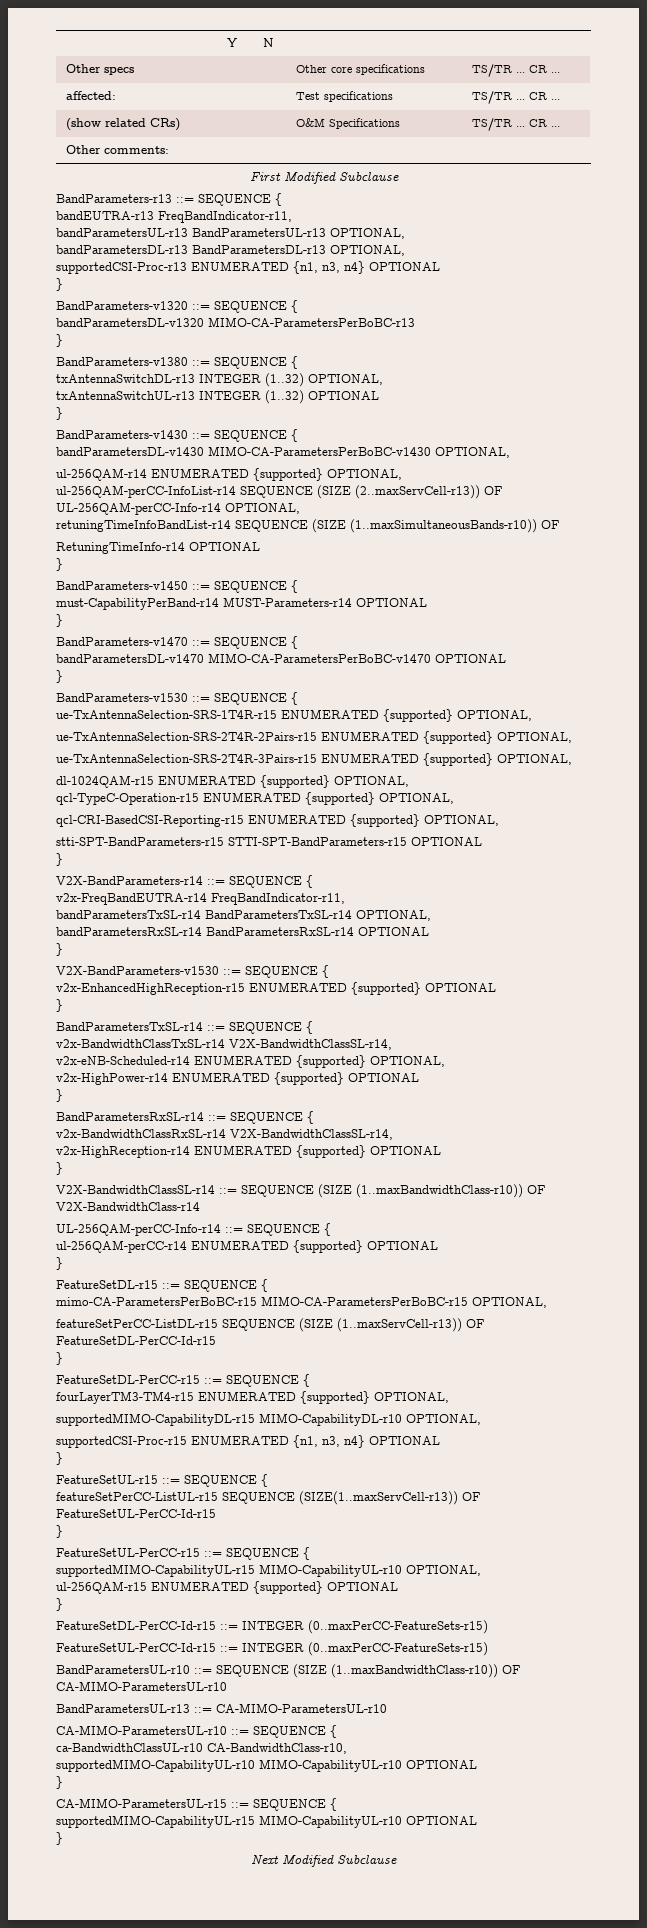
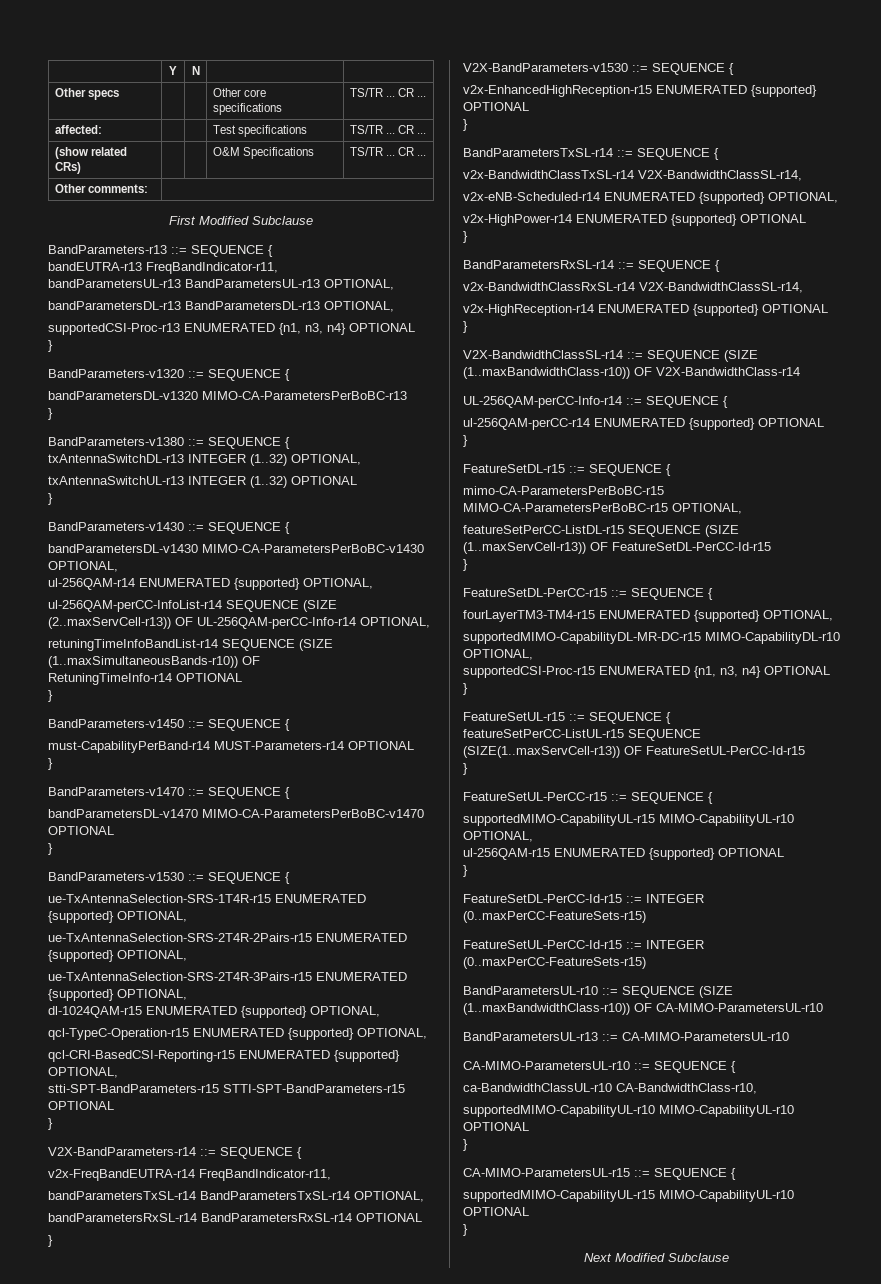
[56,1413,255,1426] supportedMIMO-CapabilityDL-r15 -> [463,632,701,644] supportedMIMO-CapabilityDL-MR-DC-r15

